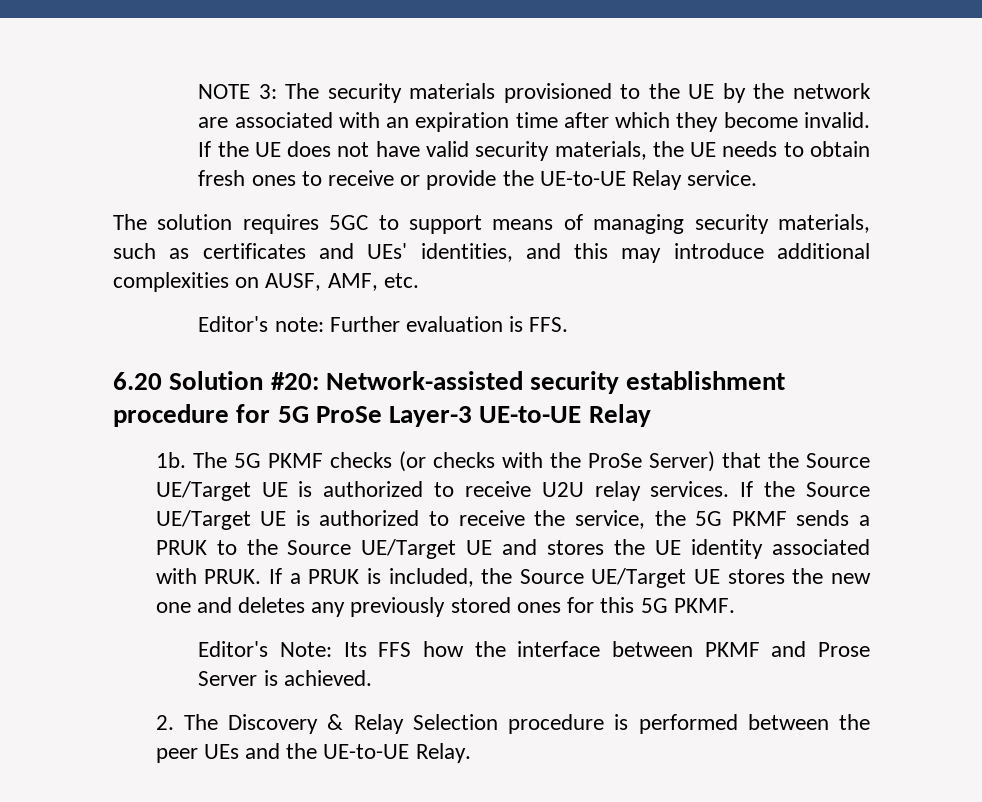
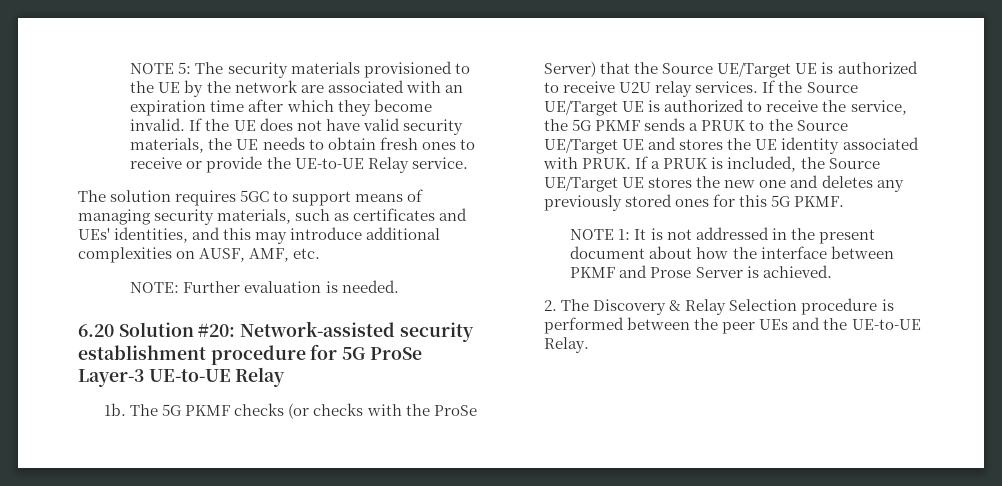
[198,84,277,99] NOTE 3: -> [130,62,192,74] NOTE 5:
[198,316,324,332] Editor's note: -> [130,282,180,293] NOTE:
[529,317,569,332] FFS. -> [341,280,399,293] needed.
[198,641,412,657] Editor's Note: Its FFS -> [570,227,875,244] [570,246,693,259] NOTE 1: It is not addressed in the present document about

